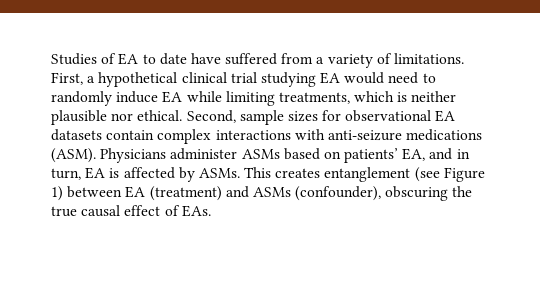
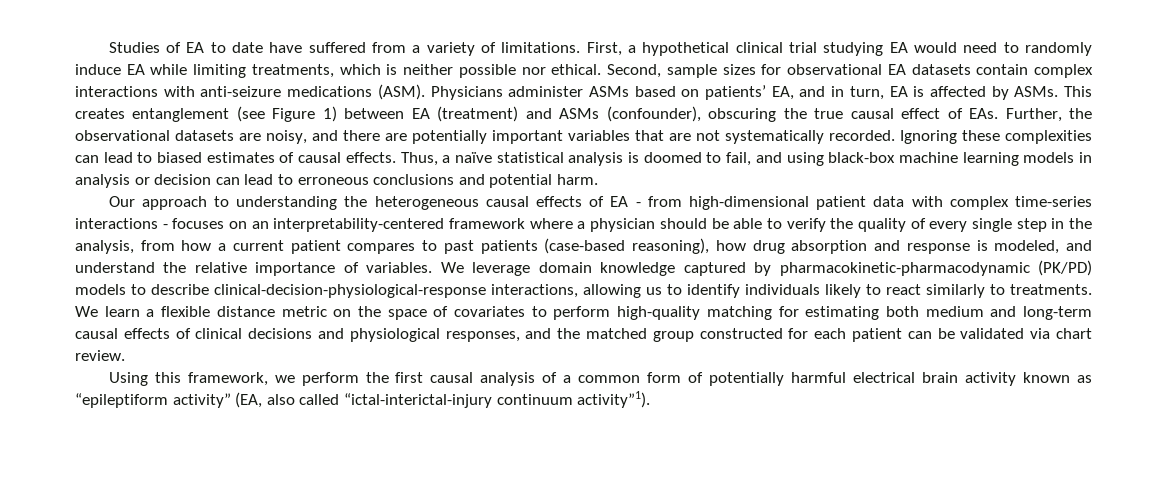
[51,110,107,125] plausible -> [458,64,516,78] possible
(211, 211) none -> [1005,108,1093,122] [75,130,1092,144] [75,152,1092,166] [75,174,598,188] [108,196,1093,210] [75,218,1092,232] [75,238,1092,254] [75,260,1092,276] [75,284,1092,298] [75,306,1093,320] [75,328,1092,342] [75,350,125,361] [108,372,1093,386] [75,391,651,408] Further, the observational datasets are noisy, and there are potentially important variables that are not systematically recorded. Ignoring these complexities can lead to biased estimates of causal effects. Thus, a naïve statistical analysis is doomed to fail, and using black-box machine learning models in analysis or decision can lead to erroneous conclusions and potential harm. // Our approach to understanding the heterogeneous causal effects of EA - from high-dimensional patient data with complex time-series interactions - focuses on an interpretability-centered framework where a physician should be able to verify the quality of every single step in the analysis, from how a current patient compares to past patients (case-based reasoning), how drug absorption and response is modeled, and understand the relative importance of variables. We leverage domain knowledge captured by pharmacokinetic-pharmacodynamic (PK/PD) models to describe clinical-decision-physiological-response interactions, allowing us to identify individuals likely to react similarly to treatments. We learn a flexible distance metric on the space of covariates to perform high-quality matching for estimating both medium and long-term causal effects of clinical decisions and physiological responses, and the matched group constructed for each patient can be validated via chart review. // Using this framework, we perform the first causal analysis of a common form of potentially harmful electrical brain activity known as “epileptiform activity” (EA, also called “ictal-interictal-injury continuum activity”1).

